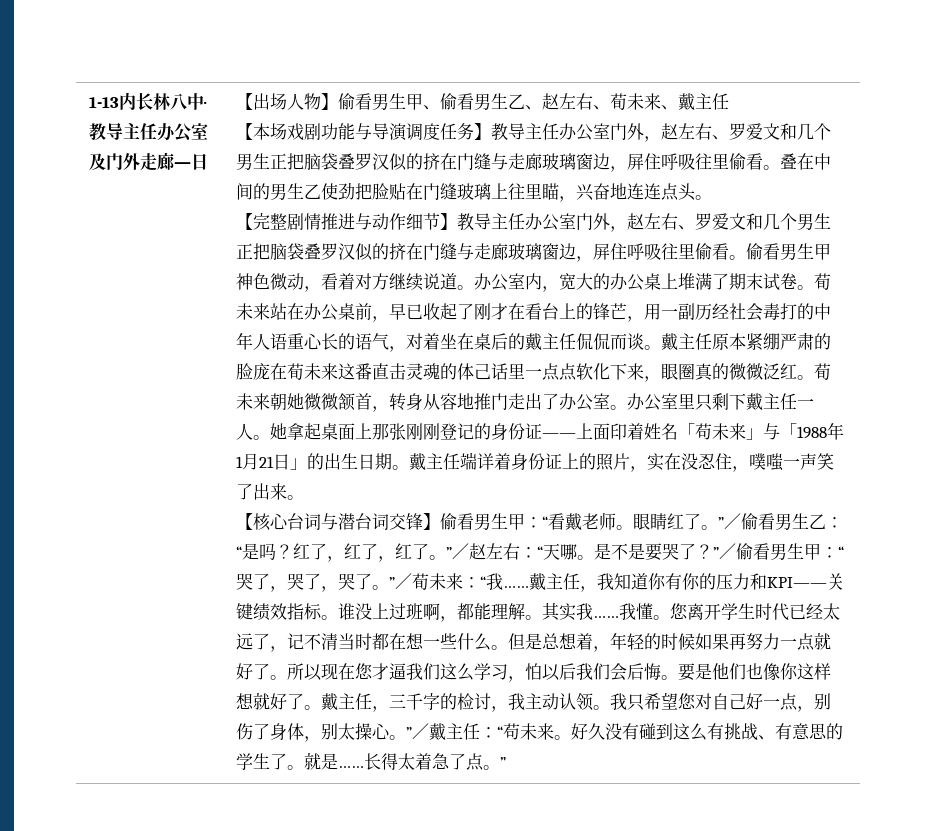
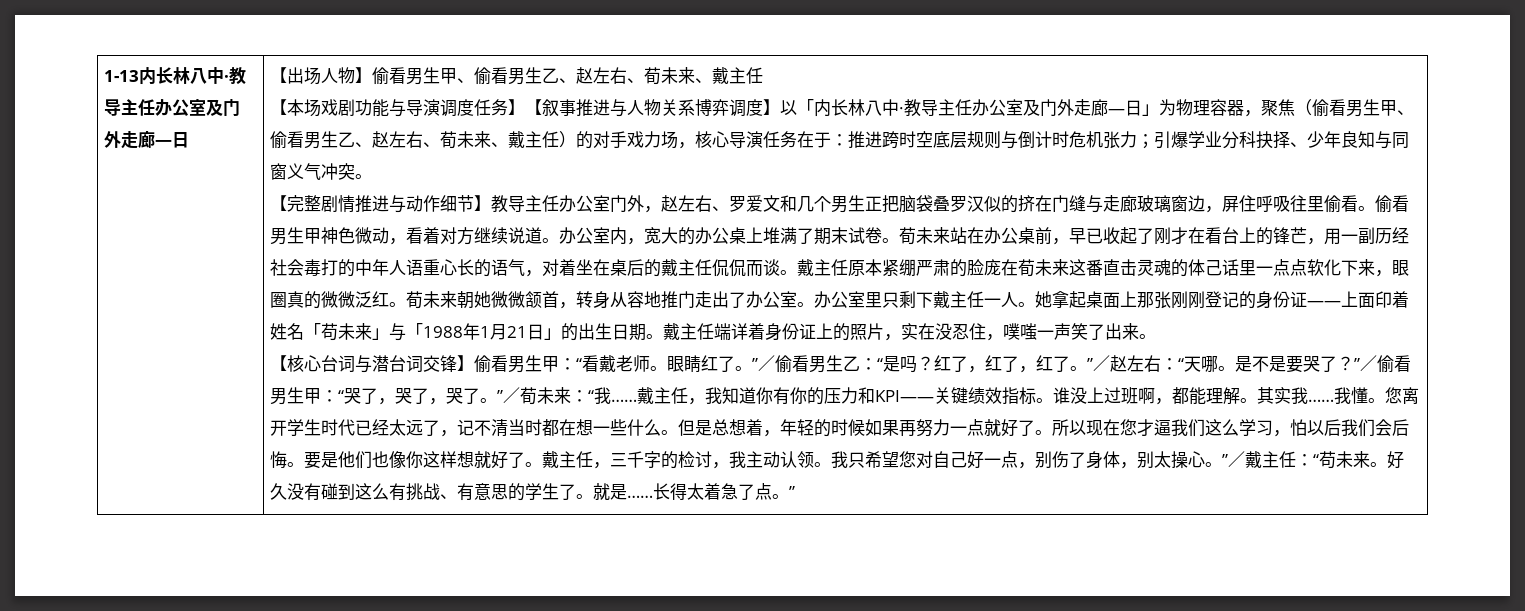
[491,123,832,142] [236,153,832,172] [236,182,697,202] 教导主任办公室门外，赵左右、罗爱文和几个男生正把脑袋叠罗汉似的挤在门缝与走廊玻璃窗边，屏住呼吸往里偷看。叠在中间的男生乙使劲把脸贴在门缝玻璃上往里瞄，兴奋地连连点头 -> [525,99,1415,117] [270,131,1410,149] [270,163,356,180] 【叙事推进与人物关系博弈调度】以「内长林八中·教导主任办公室及门外走廊—日」为物理容器，聚焦（偷看男生甲、偷看男生乙、赵左右、荀未来、戴主任）的对手戏力场，核心导演任务在于：推进跨时空底层规则与倒计时危机张力；引爆学业分科抉择、少年良知与同窗义气冲突

